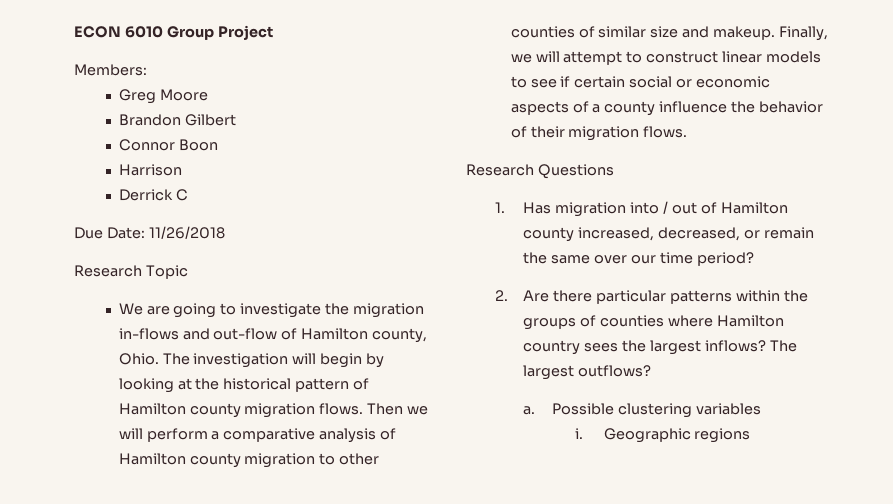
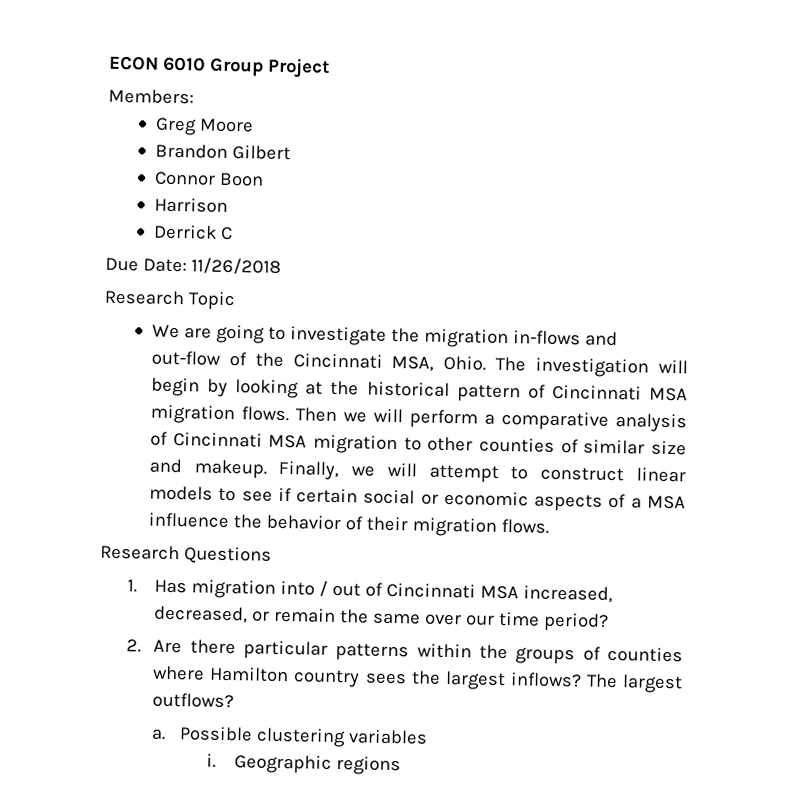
[301,328,428,343] Hamilton county, -> [254,352,435,372] the Cincinnati MSA,
[118,403,241,418] Hamilton county -> [551,384,688,402] Cincinnati MSA
[118,453,241,468] Hamilton county -> [172,431,308,449] Cincinnati MSA
[604,101,656,116] county -> [647,495,686,510] MSA
[720,202,788,214] [523,227,575,242] Hamilton county -> [386,582,520,600] Cincinnati MSA

